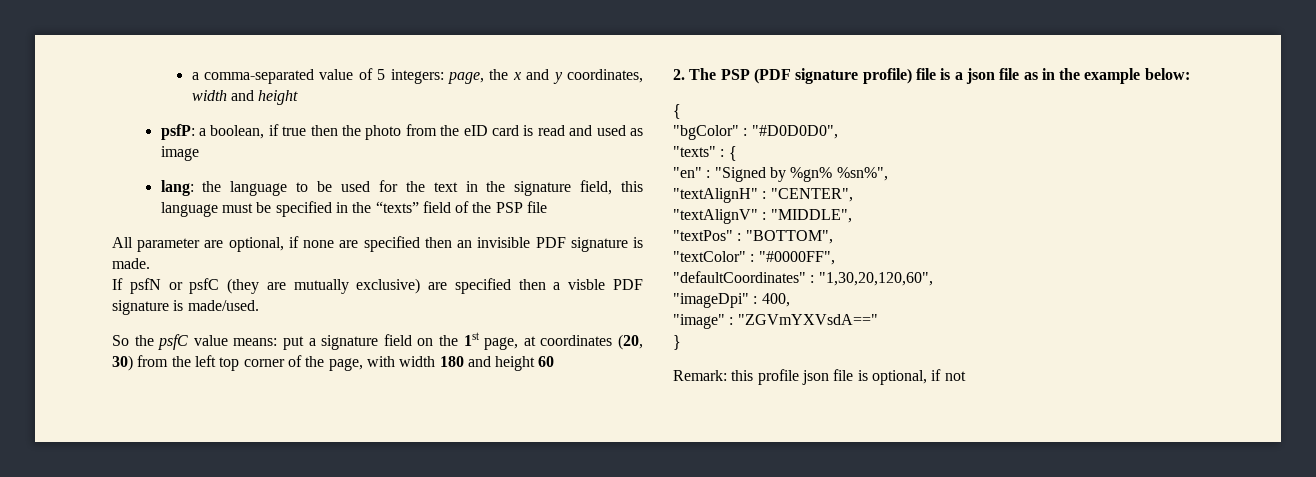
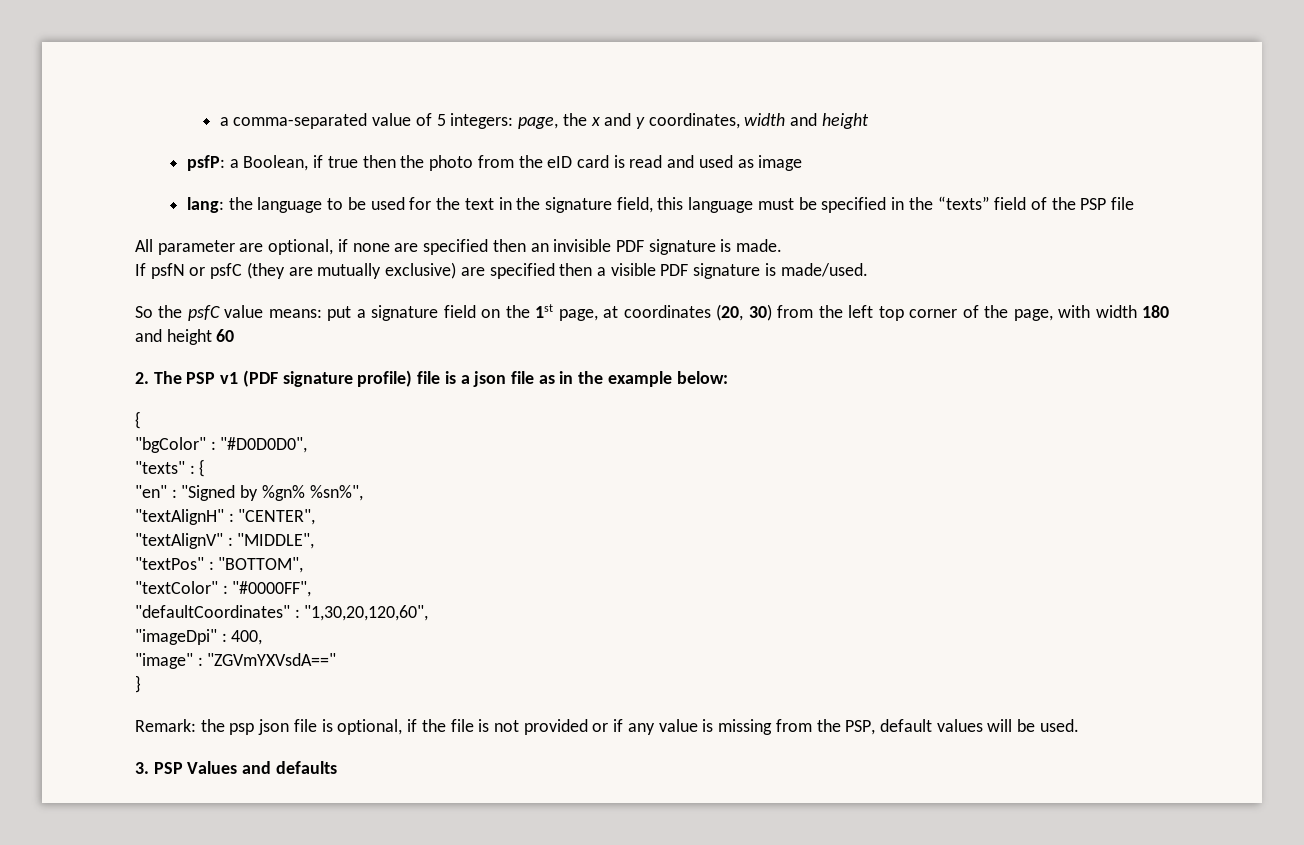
[210,125,265,139] boolean, -> [243,155,309,171] Boolean,
[568,279,606,290] visble -> [610,263,656,276] visible
(750, 74) none -> [220,372,239,384] v1
[731,369,799,385] this profile -> [200,719,255,735] the psp
[944,371,966,381] not -> [421,719,1079,735] [135,761,337,774] the file is not provided or if any value is missing from the PSP, default values will be used. // 3. PSP Values and defaults

